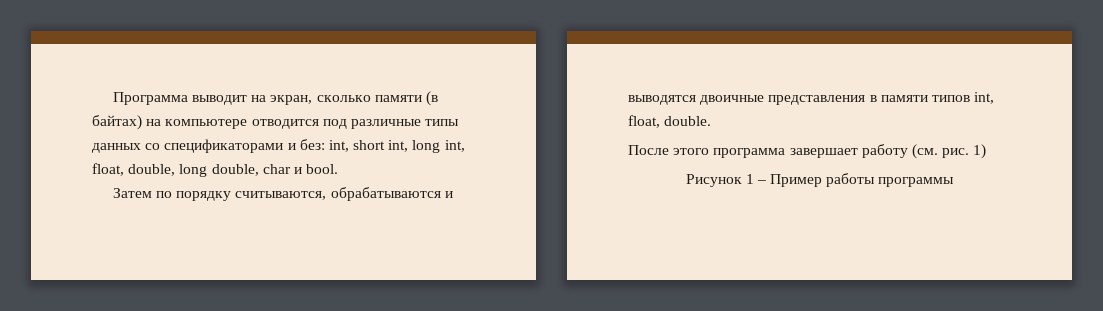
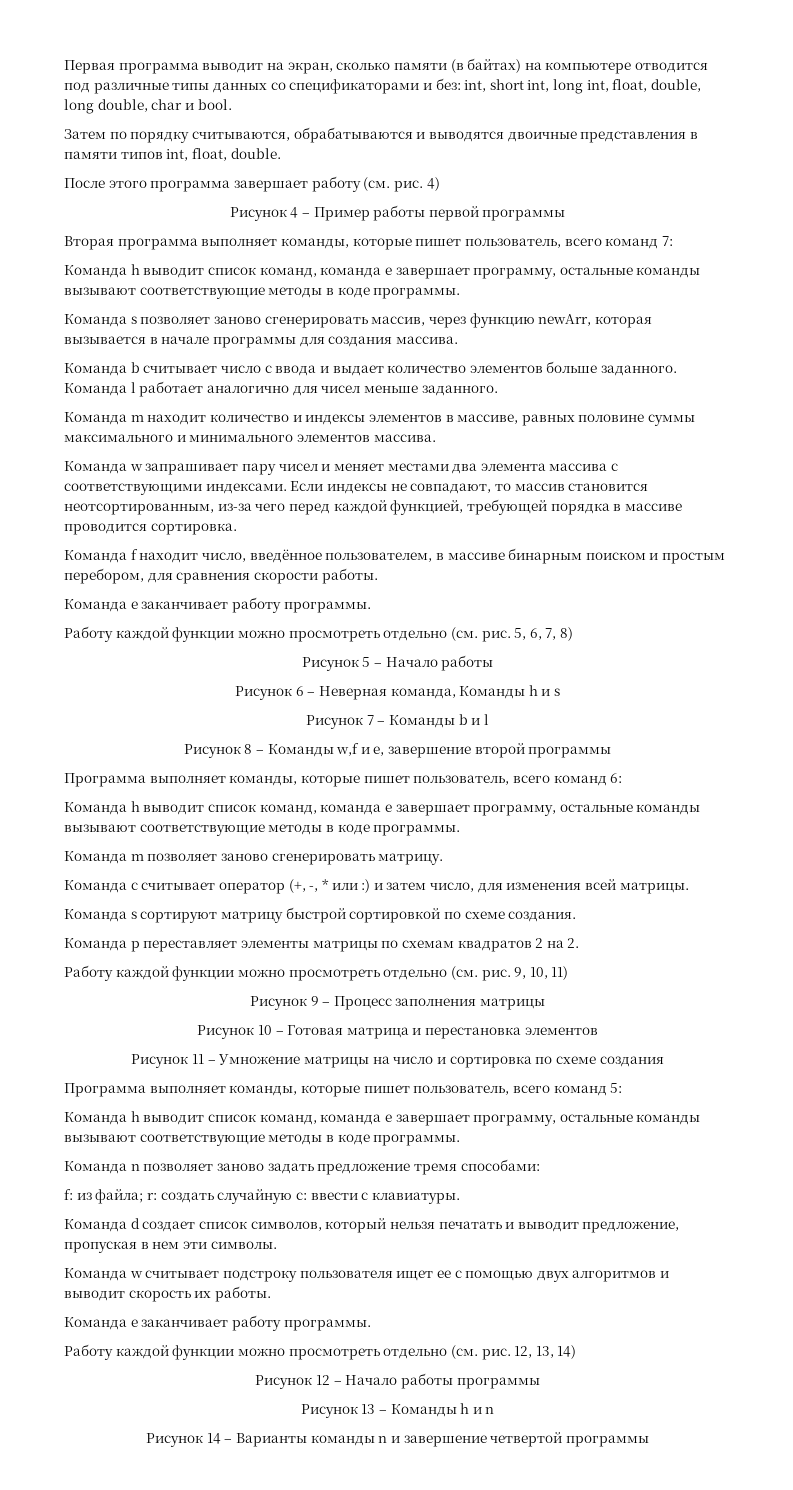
[112,92,188,105] Программа -> [64,60,199,74] Первая программа
[973,144,987,159] [685,174,754,187] 1) // Рисунок 1 -> [426,177,440,191] [229,207,299,221] 4) // Рисунок 4
[878,177,955,187] программы -> [428,206,566,221] [64,236,673,250] [64,264,701,279] [64,287,461,299] [64,313,652,328] [64,336,458,348] [64,361,678,376] [64,381,498,397] [64,412,696,426] [64,434,436,442] [64,461,619,475] [64,481,649,495] [64,499,682,515] [64,523,237,535] [64,548,726,564] [64,568,378,584] [64,597,371,613] [64,626,574,642] [301,655,494,671] [234,685,561,700] [306,714,489,729] [183,743,612,758] [64,773,623,787] [64,801,701,816] [64,824,461,836] [64,851,444,865] [64,879,689,894] [64,907,577,923] [64,938,580,952] [64,965,569,981] [249,996,546,1010] [197,1025,598,1039] [131,1054,664,1068] [64,1083,623,1097] [64,1111,701,1126] [64,1134,461,1146] [64,1159,540,1175] [64,1189,460,1204] [64,1218,680,1233] [64,1241,277,1253] [64,1268,670,1282] [64,1286,271,1302] [64,1315,371,1331] [64,1344,577,1360] [255,1373,540,1389] [300,1403,495,1418] [146,1432,649,1447] первой программы // Вторая программа выполняет команды, которые пишет пользователь, всего команд 7: // Команда h выводит список команд, команда e завершает программу, остальные команды вызывают соответствующие методы в коде программы. // Команда s позволяет заново сгенерировать массив, через функцию newArr, которая вызывается в начале программы для создания массива. // Команда b считывает число с ввода и выдает количество элементов больше заданного. Команда l работает аналогично для чисел меньше заданного. // Команда m находит количество и индексы элементов в массиве, равных половине суммы максимального и минимального элементов массива. // Команда w запрашивает пару чисел и меняет местами два элемента массива с соответствующими индексами. Если индексы не совпадают, то массив становится неотсортированным, из-за чего перед каждой функцией, требующей порядка в массиве проводится сортировка. // Команда f находит число, введённое пользователем, в массиве бинарным поиском и простым перебором, для сравнения скорости работы. // Команда e заканчивает работу программы. // Работу каждой функции можно просмотреть отдельно (см. рис. 5, 6, 7, 8) // Рисунок 5 – Начало работы // Рисунок 6 – Неверная команда, Команды h и s // Рисунок 7 – Команды b и l // Рисунок 8 – Команды w,f и e, завершение второй программы // Программа выполняет команды, которые пишет пользователь, всего команд 6: // Команда h выводит список команд, команда e завершает программу, остальные команды вызывают соответствующие методы в коде программы. // Команда m позволяет заново сгенерировать матрицу. // Команда с считывает оператор (+, -, * или :) и затем число, для изменения всей матрицы. // Команда s сортируют матрицу быстрой сортировкой по схеме создания. // Команда p переставляет элементы матрицы по схемам квадратов 2 на 2. // Работу каждой функции можно просмотреть отдельно (см. рис. 9, 10, 11) // Рисунок 9 – Процесс заполнения матрицы // Рисунок 10 – Готовая матрица и перестановка элементов // Рисунок 11 – Умножение матрицы на число и сортировка по схеме создания // Программа выполняет команды, которые пишет пользователь, всего команд 5: // Команда h выводит список команд, команда e завершает программу, остальные команды вызывают соответствующие методы в коде программы. // Команда n позволяет заново задать предложение тремя способами: // f: из файла; r: создать случайную c: ввести с клавиатуры. // Команда d создает список символов, который нельзя печатать и выводит предложение, пропуская в нем эти символы. // Команда w считывает подстроку пользователя ищет ее с помощью двух алгоритмов и выводит скорость их работы. // Команда e заканчивает работу программы. // Работу каждой функции можно просмотреть отдельно (см. рис. 12, 13, 14) // Рисунок 12 – Начало работы программы // Рисунок 13 – Команды h и n // Рисунок 14 – Варианты команды n и завершение четвертой программы

